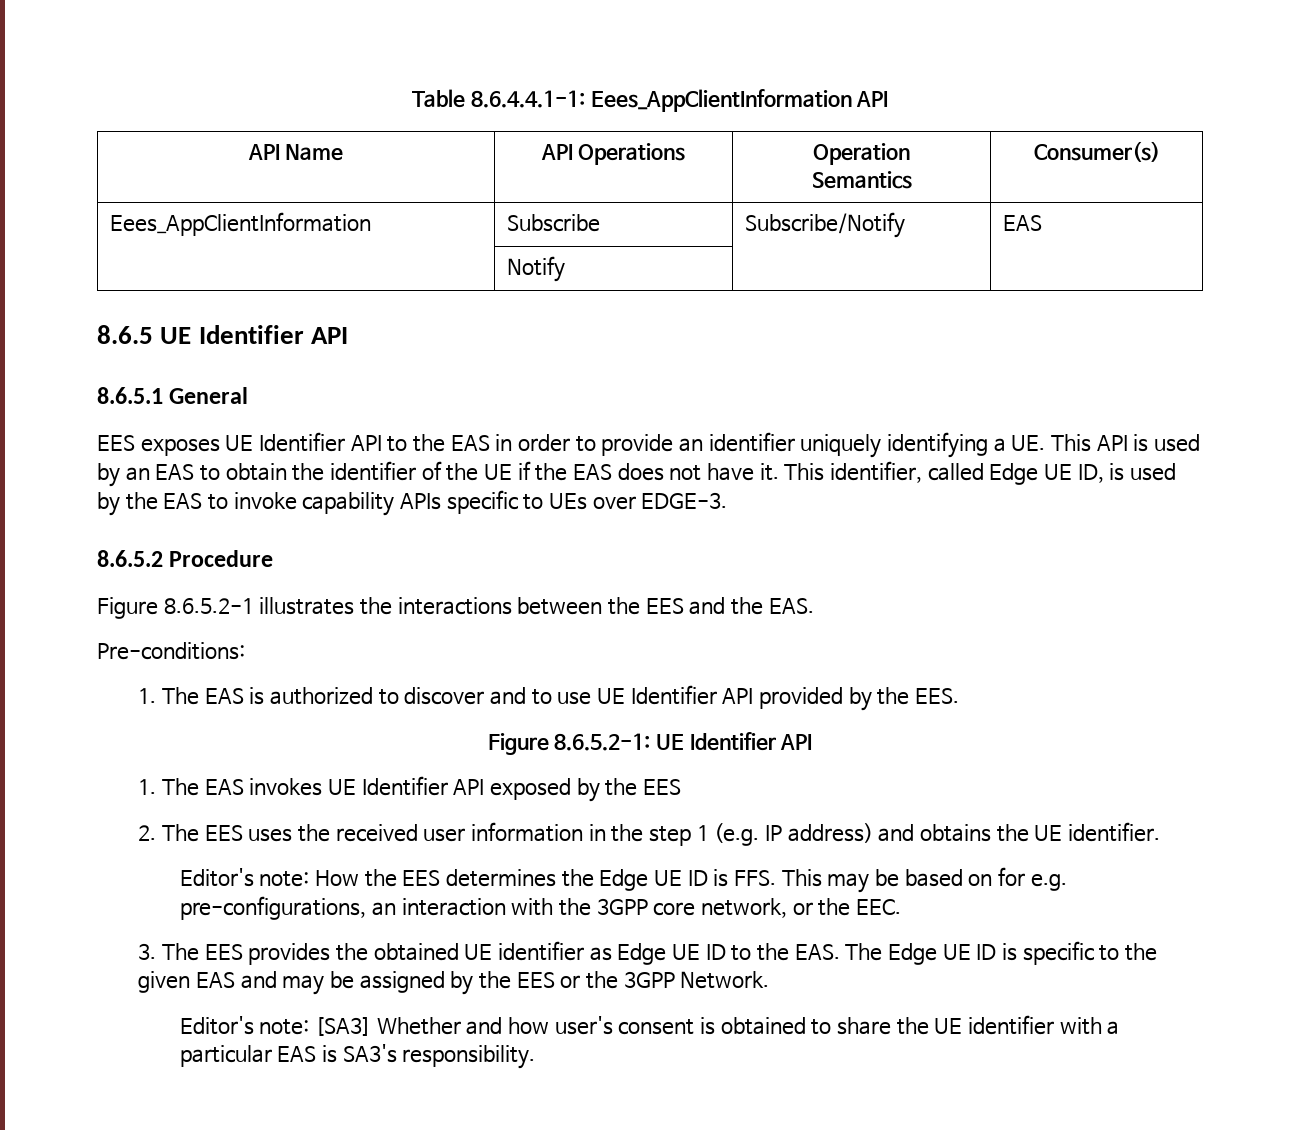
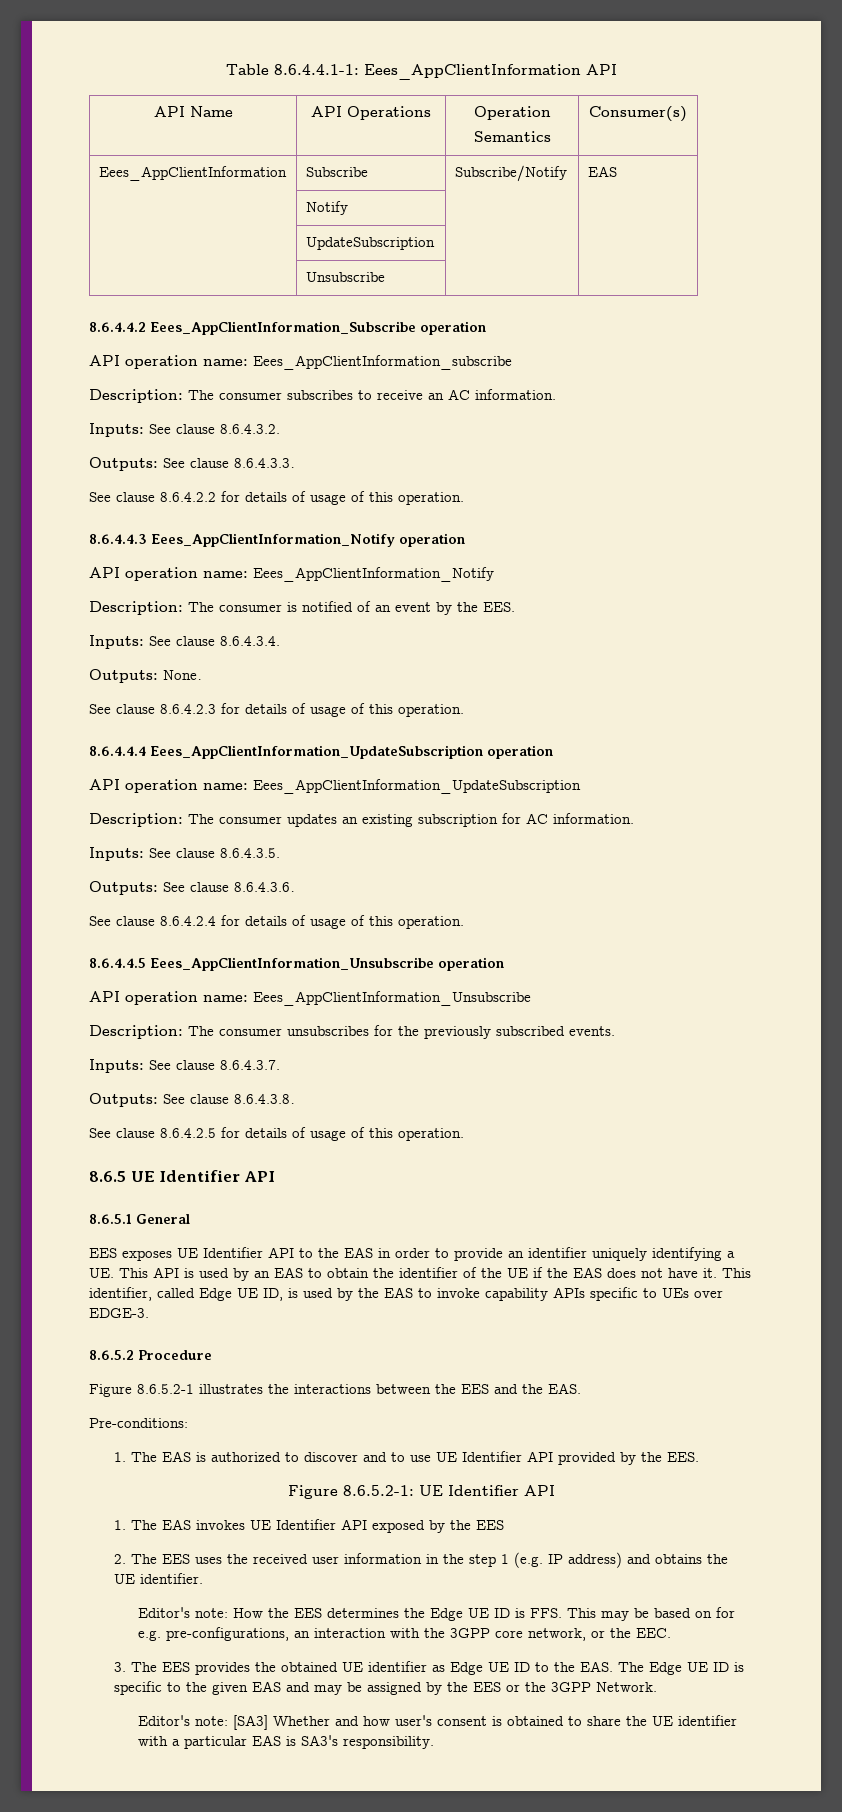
(565, 269) none -> [305,237,435,250] [305,272,385,282] [89,321,486,335] [89,355,512,370] [89,389,556,403] [89,423,280,437] [89,457,295,471] [89,491,464,505] [89,533,465,547] [89,567,494,582] [89,601,515,615] [89,635,280,649] [89,669,202,683] [89,703,464,717] [89,745,553,759] [89,779,581,794] [89,813,634,827] [89,847,280,861] [89,881,295,895] [89,915,464,929] [89,957,504,971] [89,991,531,1006] [89,1025,615,1039] [89,1059,280,1073] [89,1093,295,1107] [89,1127,464,1141] // | UpdateSubscription | | // | Unsubscribe | | // 8.6.4.4.2 Eees_AppClientInformation_Subscribe operation // API operation name: Eees_AppClientInformation_subscribe // Description: The consumer subscribes to receive an AC information. // Inputs: See clause 8.6.4.3.2. // Outputs: See clause 8.6.4.3.3. // See clause 8.6.4.2.2 for details of usage of this operation. // 8.6.4.4.3 Eees_AppClientInformation_Notify operation // API operation name: Eees_AppClientInformation_Notify // Description: The consumer is notified of an event by the EES. // Inputs: See clause 8.6.4.3.4. // Outputs: None. // See clause 8.6.4.2.3 for details of usage of this operation. // 8.6.4.4.4 Eees_AppClientInformation_UpdateSubscription operation // API operation name: Eees_AppClientInformation_UpdateSubscription // Description: The consumer updates an existing subscription for AC information. // Inputs: See clause 8.6.4.3.5. // Outputs: See clause 8.6.4.3.6. // See clause 8.6.4.2.4 for details of usage of this operation. // 8.6.4.4.5 Eees_AppClientInformation_Unsubscribe operation // API operation name: Eees_AppClientInformation_Unsubscribe // Description: The consumer unsubscribes for the previously subscribed events. // Inputs: See clause 8.6.4.3.7. // Outputs: See clause 8.6.4.3.8. // See clause 8.6.4.2.5 for details of usage of this operation.

